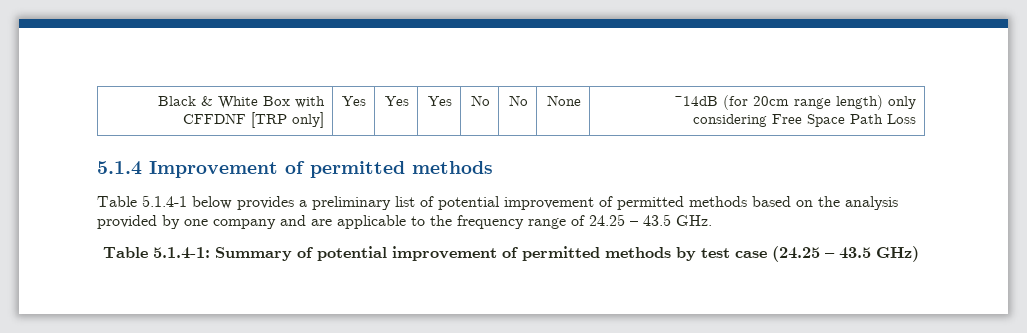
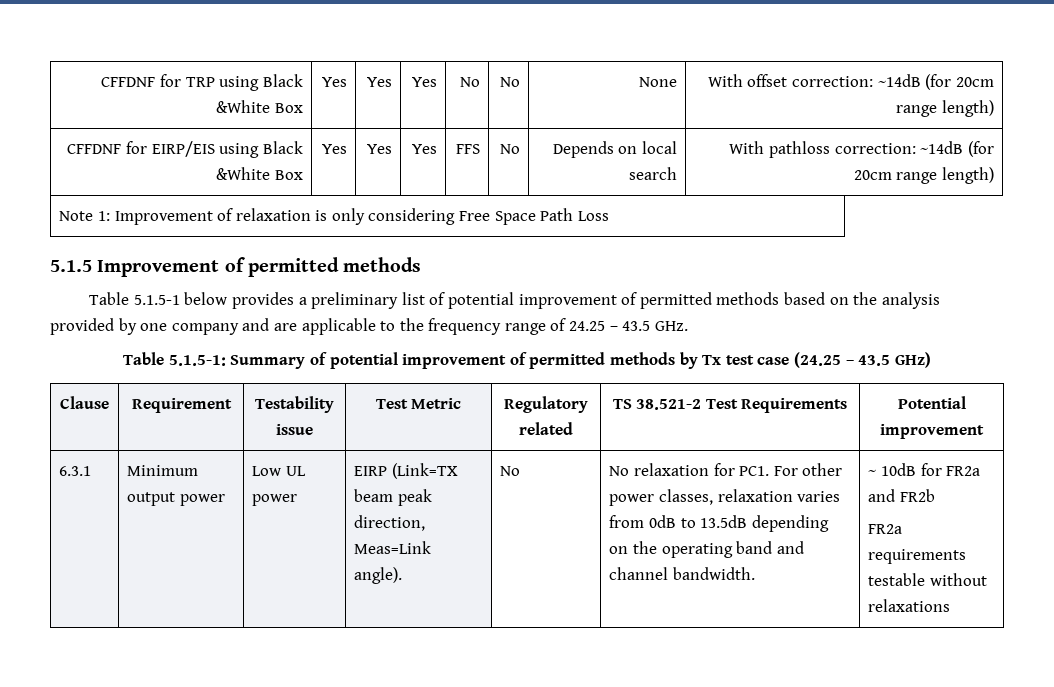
[158,96,326,109] [183,112,325,128] Black & White Box with CFFDNF [TRP only] -> [101,74,303,91] [216,100,303,113] CFFDNF for TRP using Black &White Box
[674,95,884,110] ~14dB (for 20cm range length) -> [707,74,994,90] [896,100,994,117] [67,141,303,158] [216,167,303,180] [321,144,347,154] [366,144,392,154] [411,144,437,154] [455,144,480,154] [499,144,520,154] [552,141,677,158] [628,167,677,180] [729,141,994,158] [853,167,994,184] [59,208,328,225] With offset correction: ~14dB (for 20cm range length) // CFFDNF for EIRP/EIS using Black &White Box | Yes | Yes | Yes | FFS | No | Depends on local search | With pathloss correction: ~14dB (for 20cm range length) // Note 1: Improvement of relaxation is
[97,161,142,175] 5.1.4 -> [50,260,92,272] 5.1.5
[142,195,187,207] 5.1.4-1 -> [133,295,180,305] 5.1.5-1
[153,247,210,259] 5.1.4-1: -> [168,355,226,366] 5.1.5-1:
(696, 254) none -> [702,355,722,365] Tx
(919, 254) none -> [60,396,109,409] [131,398,232,413] [255,396,334,413] [276,424,313,435] [375,398,462,409] [504,396,588,413] [519,422,573,435] [612,398,848,413] [897,396,966,409] [880,424,984,439] [59,466,92,476] [127,465,199,476] [127,492,225,506] [252,466,306,476] [252,494,298,506] [354,463,458,479] [354,489,432,506] [354,515,426,531] [354,541,432,554] [354,567,403,584] [500,466,521,476] [609,463,843,476] [609,489,841,506] [609,515,829,532] [609,541,804,558] [609,567,755,580] [868,463,981,476] [868,489,935,502] [868,524,903,534] [868,549,967,564] [868,573,987,586] [868,599,951,612] // Clause | Requirement | Testability issue | Test Metric | Regulatory related | TS 38.521-2 Test Requirements | Potential improvement // 6.3.1 | Minimum output power | Low UL power | EIRP (Link=TX beam peak direction, Meas=Link angle). | No | No relaxation for PC1. For other power classes, relaxation varies from 0dB to 13.5dB depending on the operating band and channel bandwidth. | ~ 10dB for FR2a and FR2b // FR2a requirements testable without relaxations

